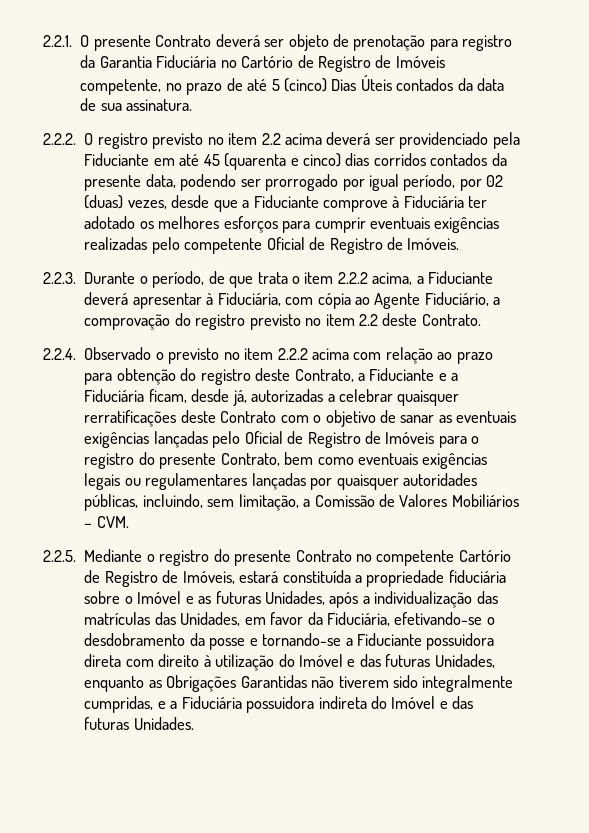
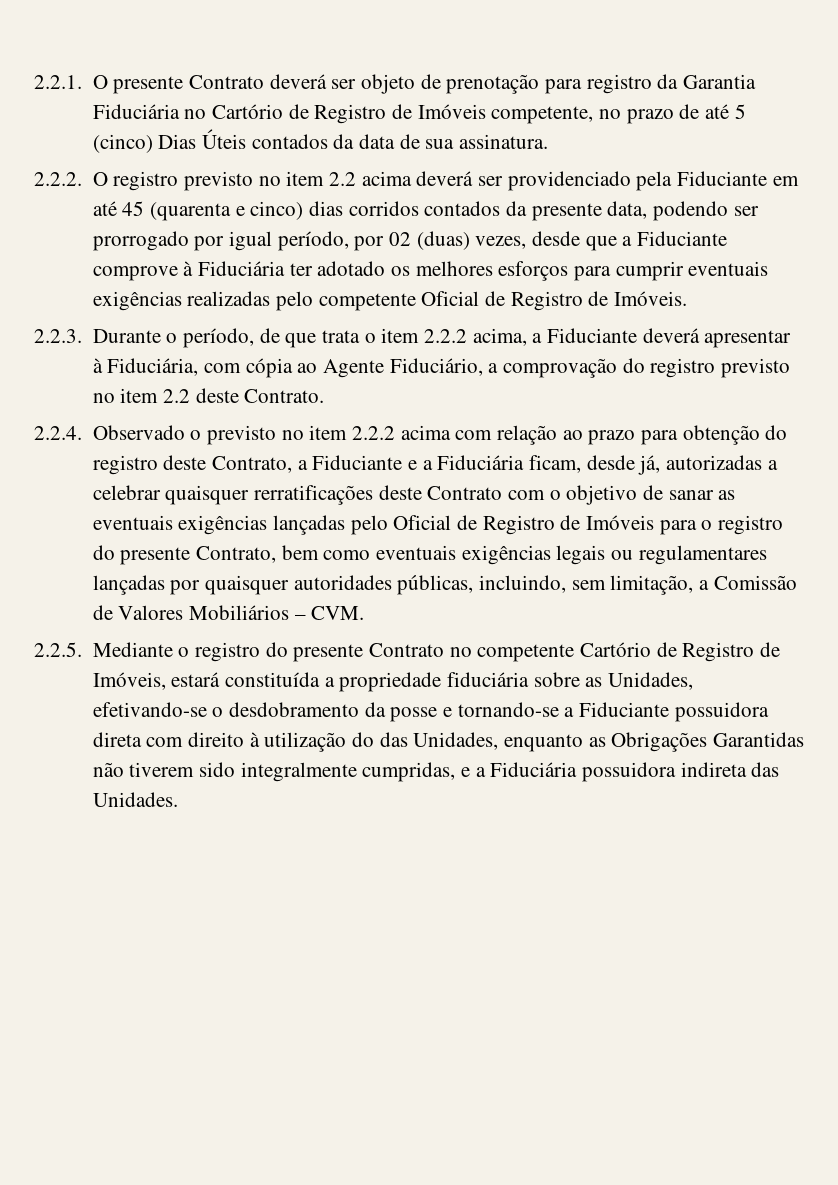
[124,591,498,608] [84,612,390,626] o Imóvel e as futuras Unidades, após a individualização das matrículas das Unidades, em favor da Fiduciária, -> [585,672,693,690] as Unidades,
[298,654,431,667] Imóvel e das futuras -> [379,732,408,747] das
[370,696,474,709] [84,717,130,730] do Imóvel e das futuras -> [751,762,780,777] das

